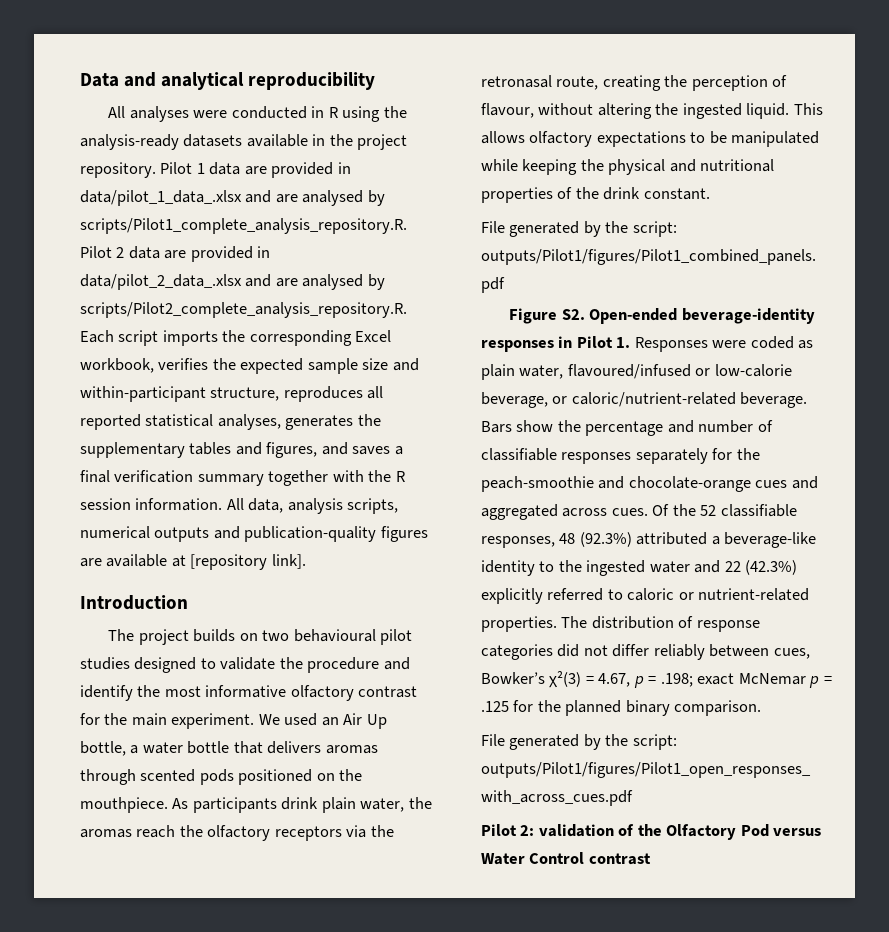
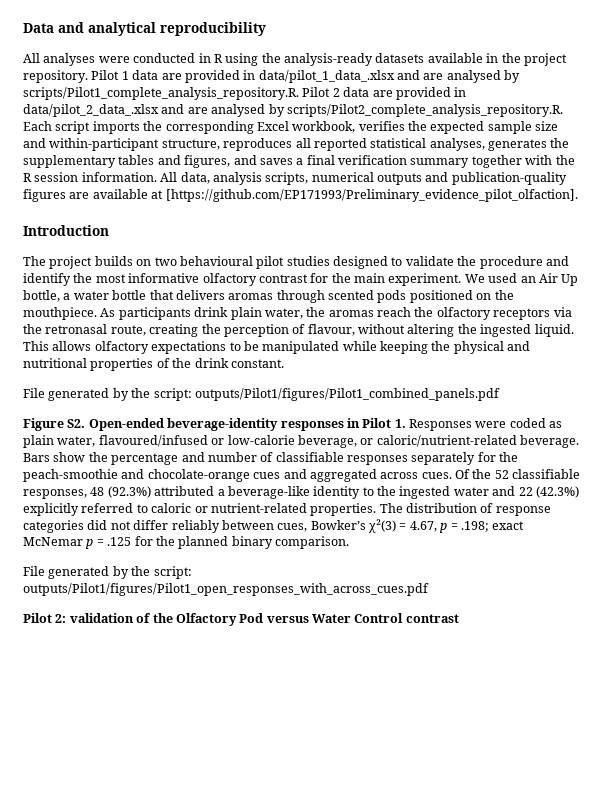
[190,554,306,570] [repository link]. -> [165,189,578,202] [https://github.com/EP171993/Preliminary_evidence_pilot_olfaction].

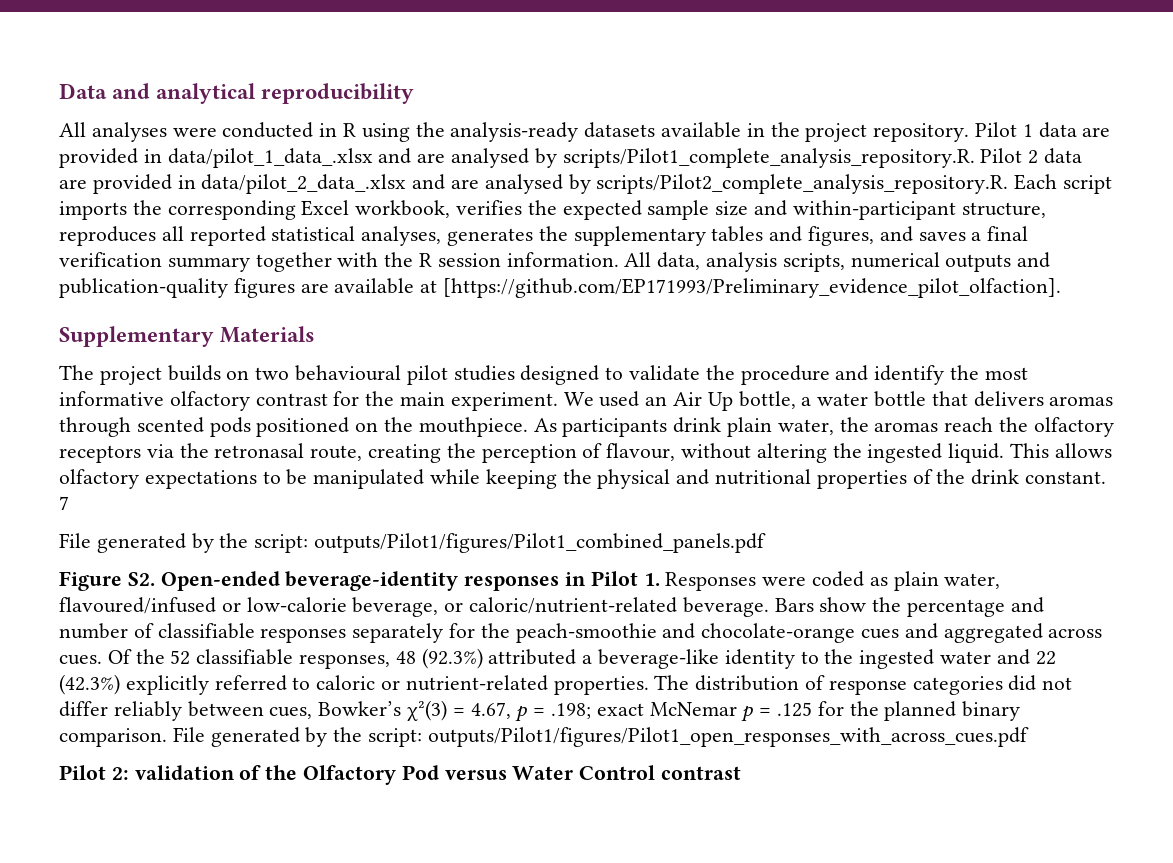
[23,225,109,236] Introduction -> [59,326,316,347] Supplementary Materials
(284, 363) none -> [59,496,69,510] 7
(349, 542) // -> (167, 737) none

